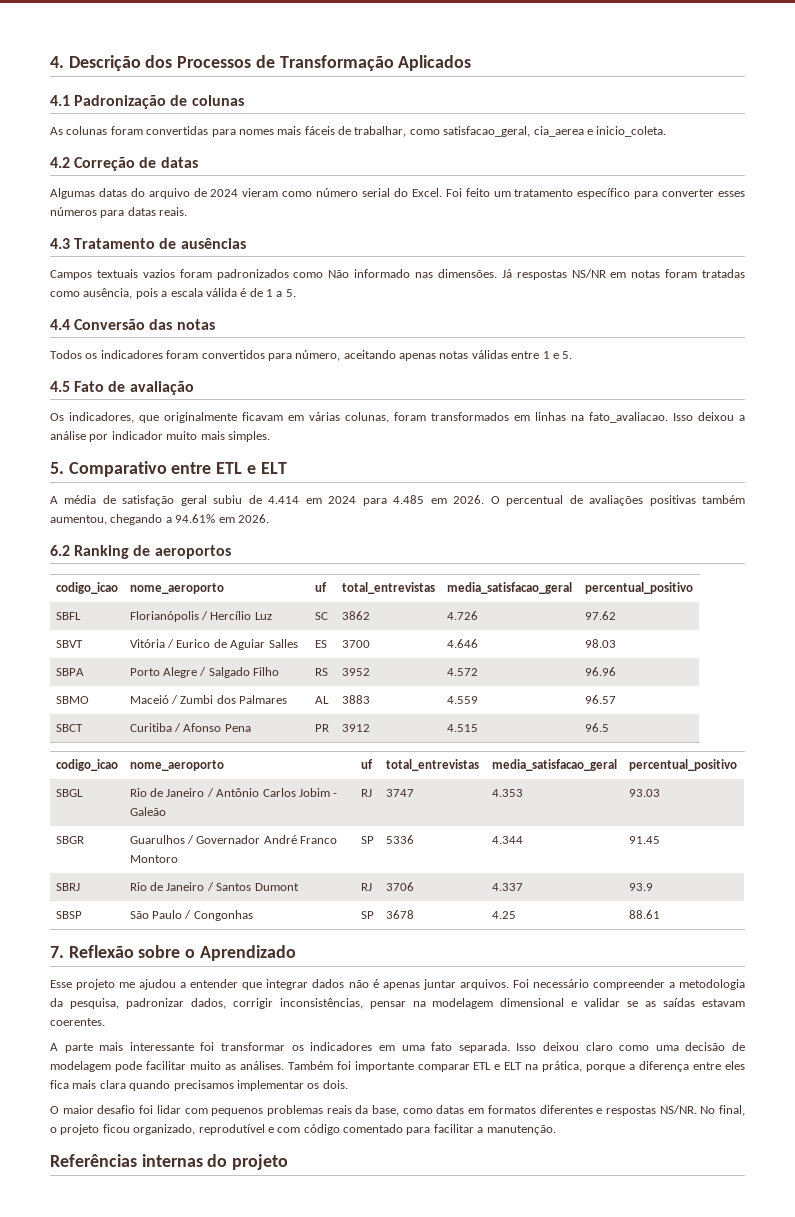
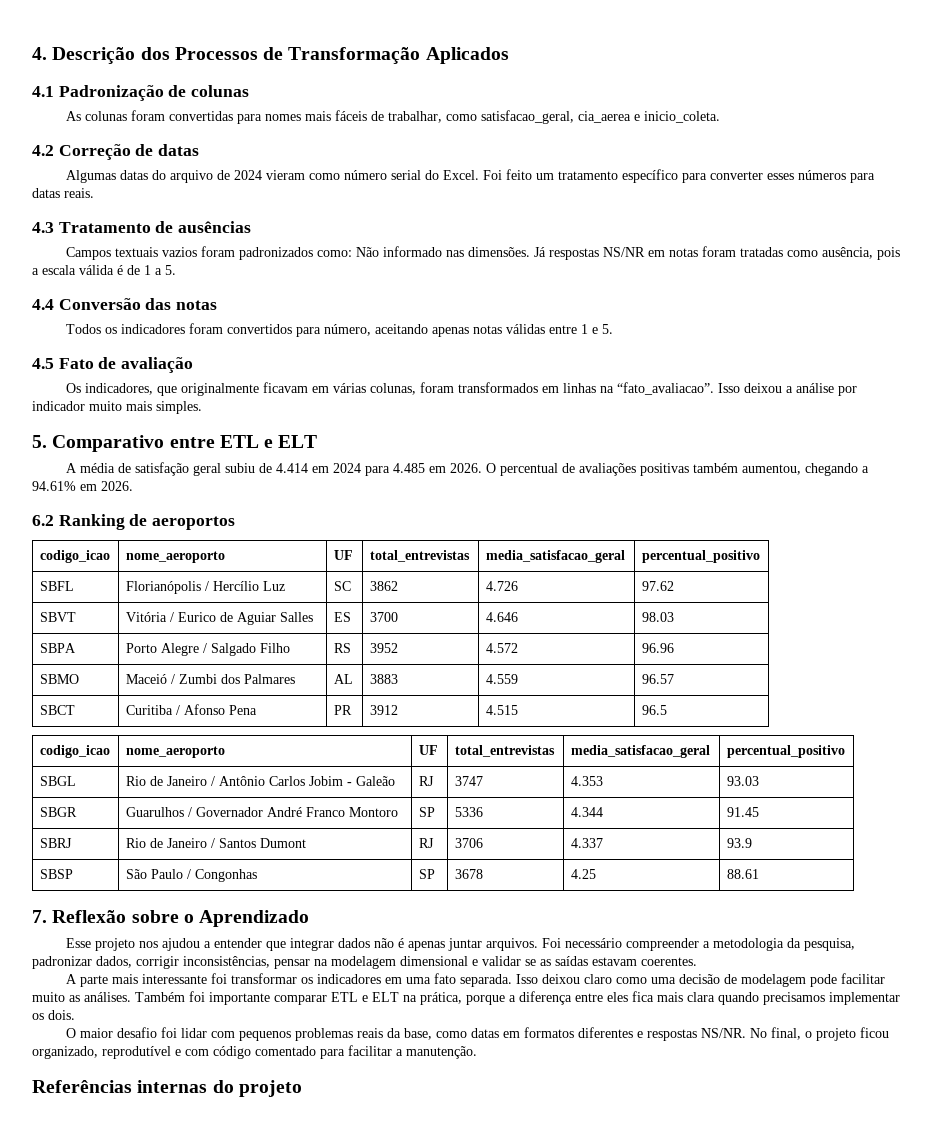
[293,272,324,278] como -> [316,250,352,257] como:
[589,412,668,423] fato_avaliacao. -> [616,382,714,395] “fato_avaliacao”.
[314,582,327,592] uf -> [333,550,353,560] UF
[360,759,373,769] uf -> [418,745,438,755] UF
[119,982,136,988] me -> [138,941,158,948] nos

